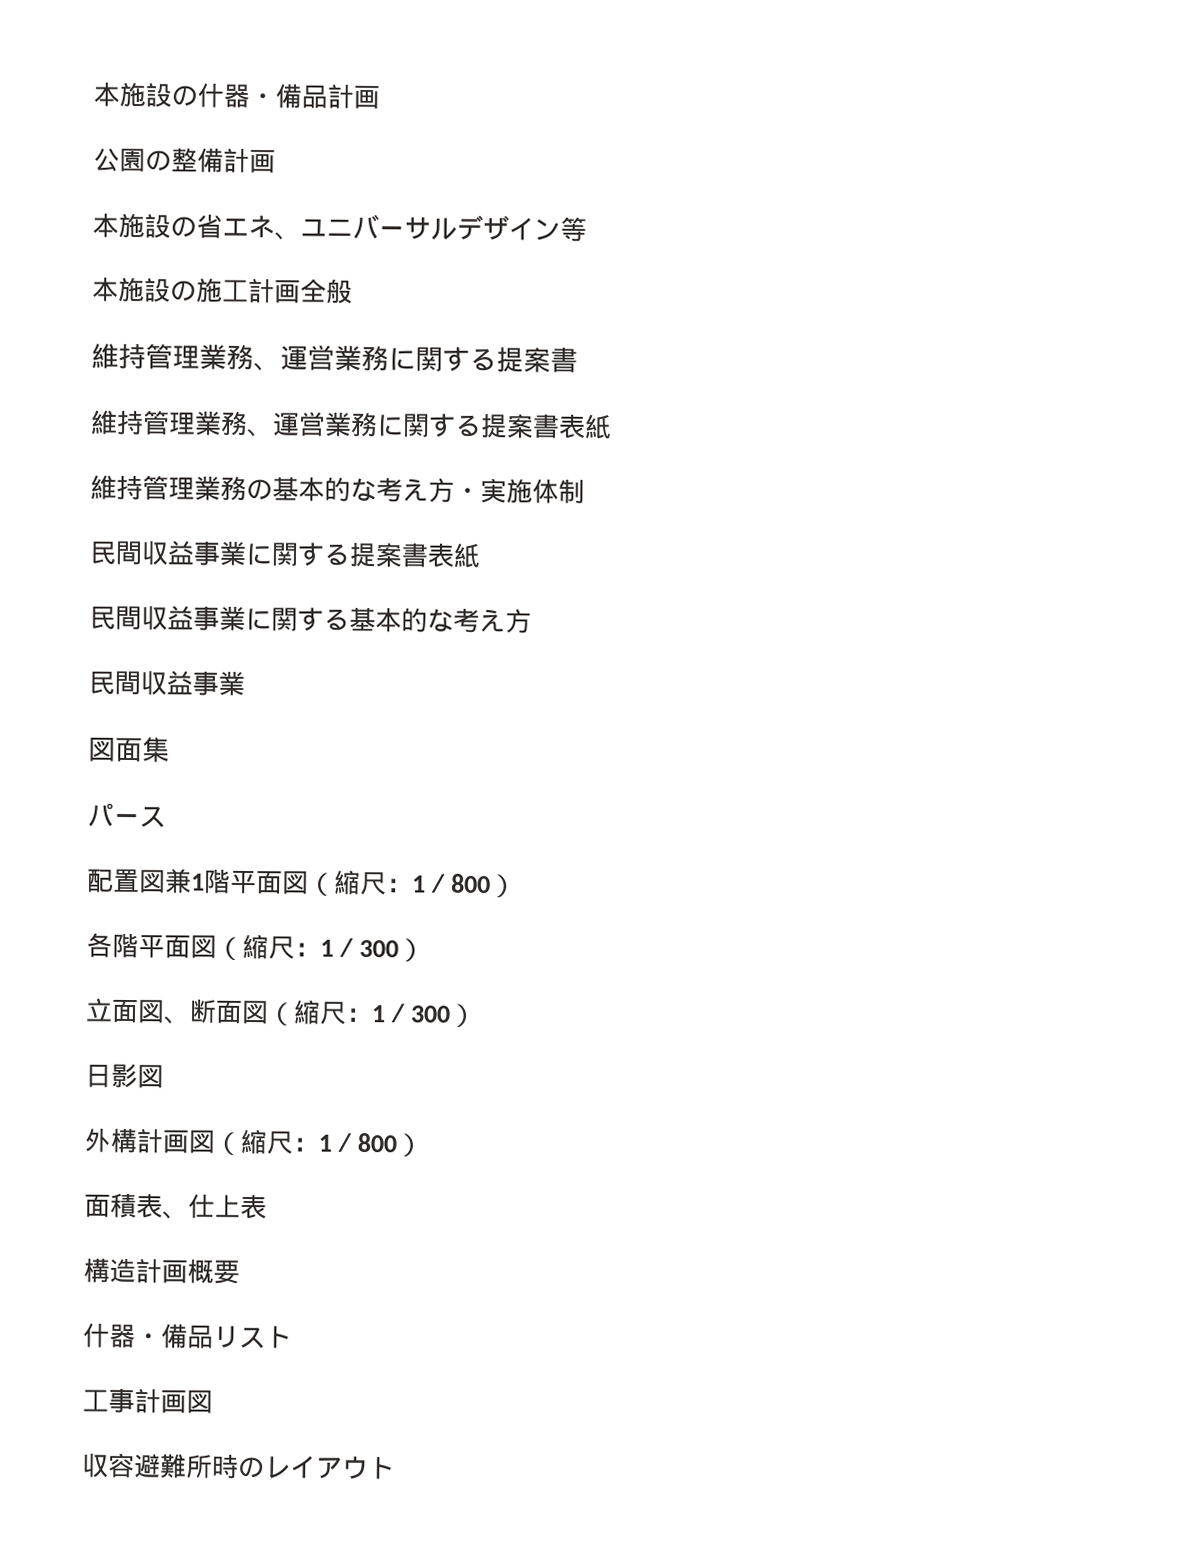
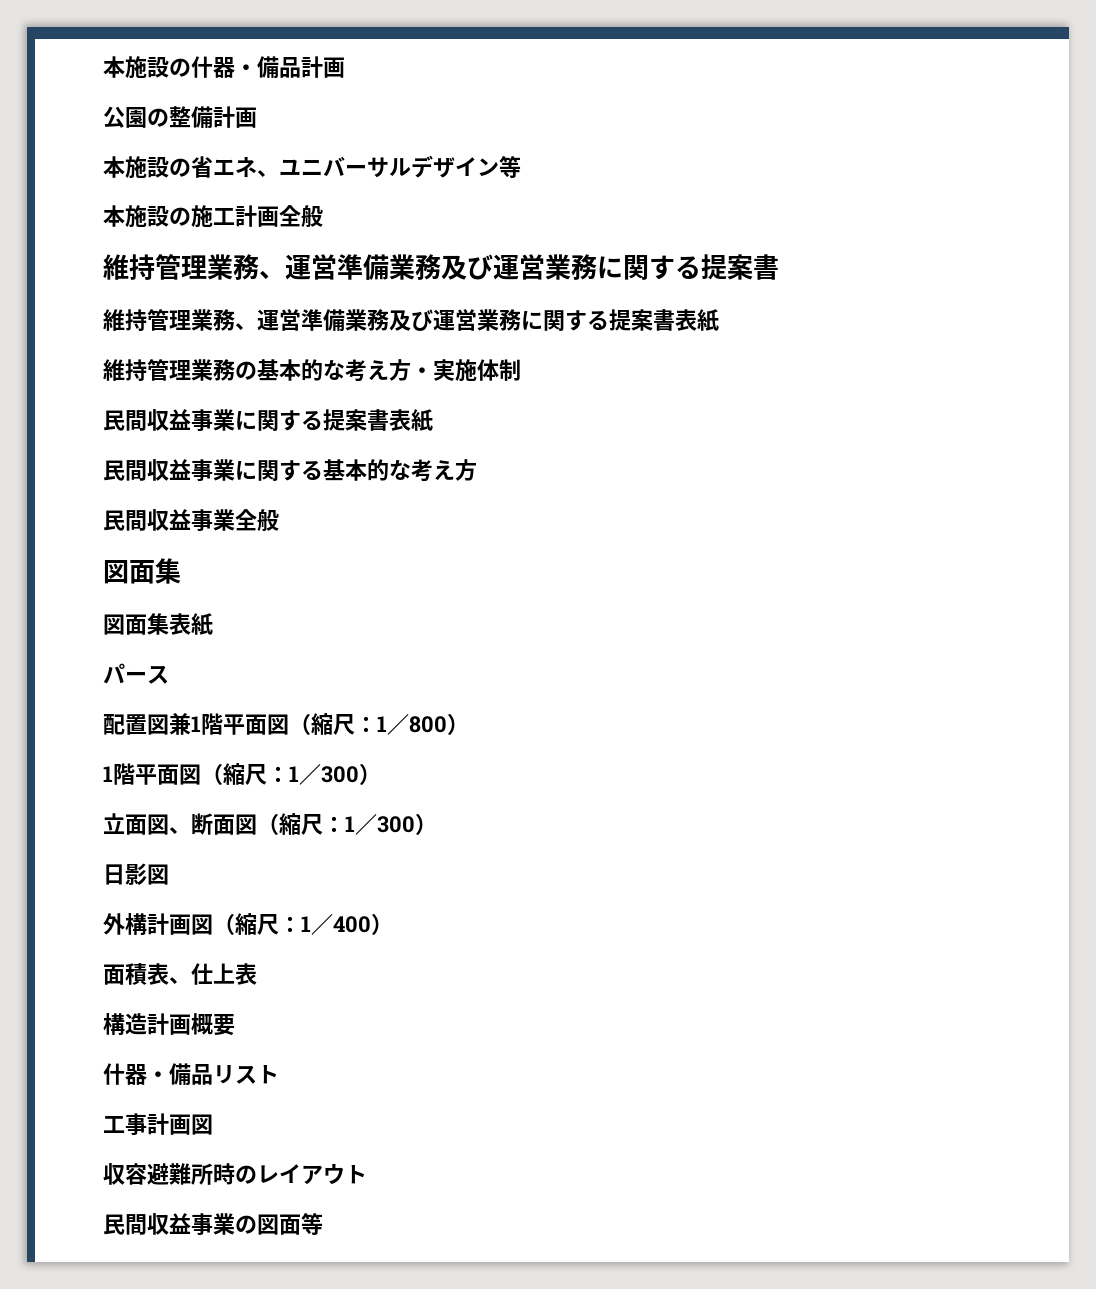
(335, 357) none -> [337,254,545,280] 準備業務及び運営
(326, 424) none -> [301,309,477,331] 準備業務及び運営
[88,737,170,763] // 図面集 -> [235,509,279,531] [103,558,181,584] [103,613,213,636] 全般 // 図面集 // 図面集表紙
[86,932,113,958] 各 -> [103,766,113,782] 1
[357,1132,397,1153] 800 -> [333,916,371,933] 400
(395, 1468) none -> [103,1213,323,1235] // 民間収益事業の図面等

